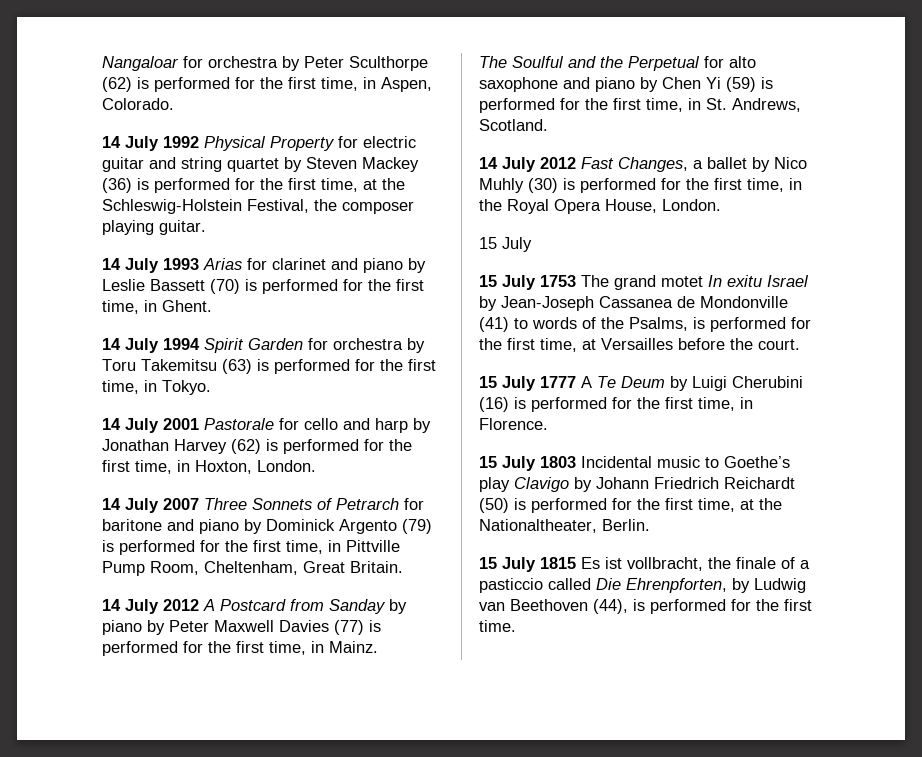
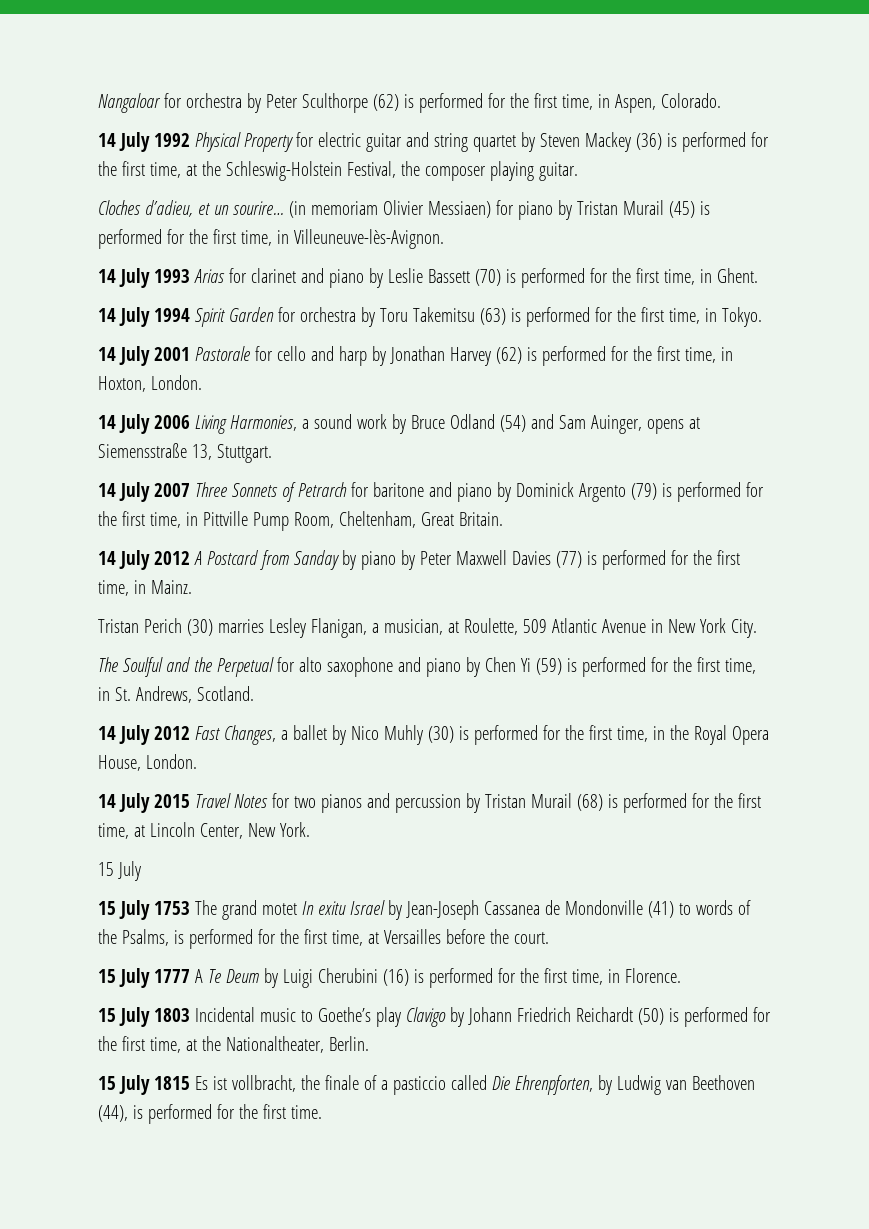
(206, 227) none -> [98,200,710,220] [98,229,444,249] // Cloches d’adieu, et un sourire… (in memoriam Olivier Messiaen) for piano by Tristan Murail (45) is performed for the first time, in Villeuneuve-lès-Avignon.
(316, 466) none -> [98,414,700,434] [98,443,272,463] // 14 July 2006 Living Harmonies, a sound work by Bruce Odland (54) and Sam Auinger, opens at Siemensstraße 13, Stuttgart.
(378, 647) none -> [98,618,757,638] // Tristan Perich (30) marries Lesley Flanigan, a musician, at Roulette, 509 Atlantic Avenue in New York City.
(721, 205) none -> [98,793,761,813] [98,822,310,839] // 14 July 2015 Travel Notes for two pianos and percussion by Tristan Murail (68) is performed for the first time, at Lincoln Center, New York.

